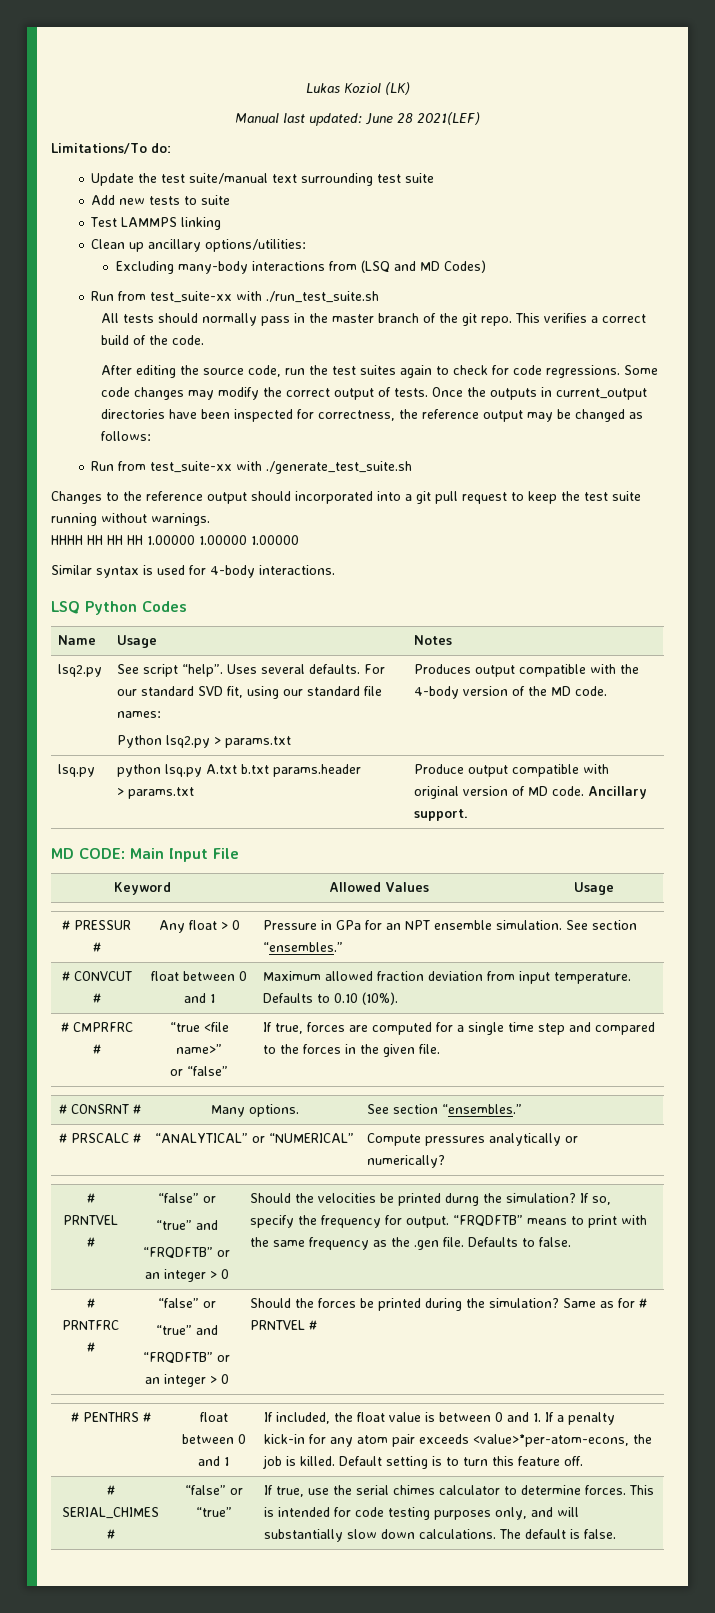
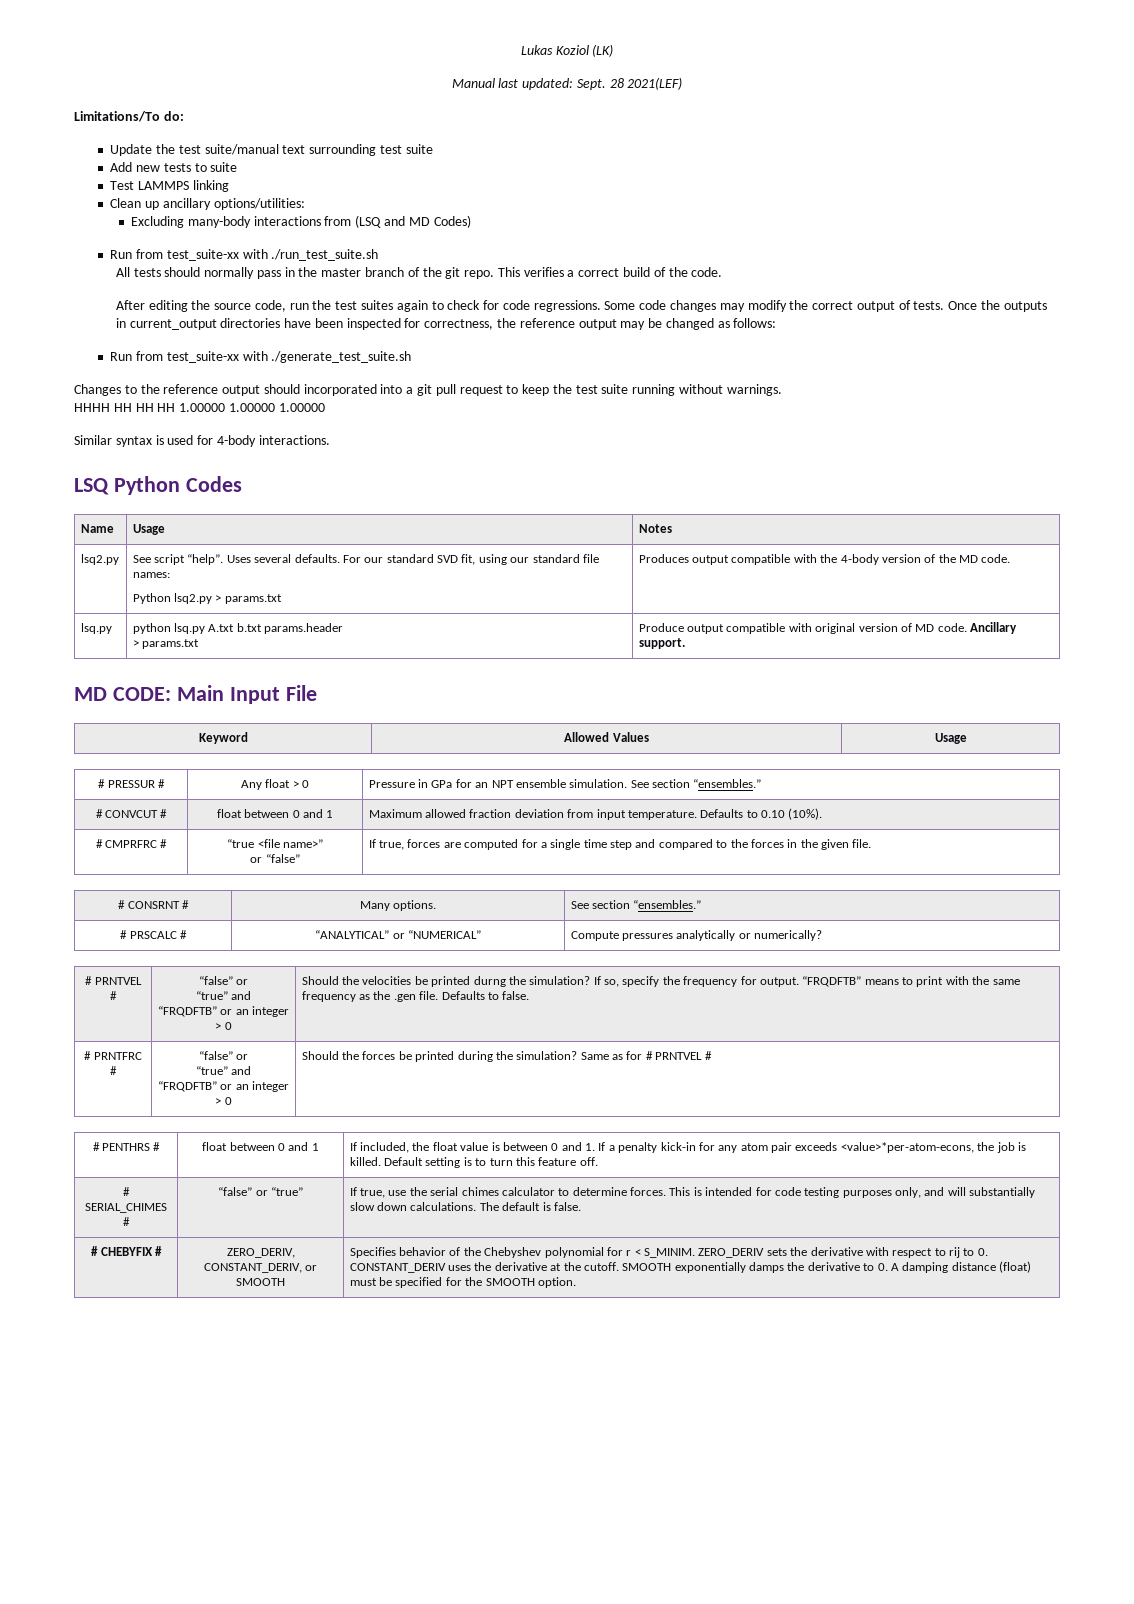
[365,113,393,125] June -> [576,79,606,90] Sept.
(617, 1534) none -> [91,1246,162,1256] [226,1248,295,1258] [203,1263,318,1273] [236,1278,285,1286] [349,1247,988,1258] [349,1261,1032,1273] [349,1277,576,1288] // # CHEBYFIX # | ZERO_DERIV, CONSTANT_DERIV, or SMOOTH | Specifies behavior of the Chebyshev polynomial for r < S_MINIM. ZERO_DERIV sets the derivative with respect to rij to 0. CONSTANT_DERIV uses the derivative at the cutoff. SMOOTH exponentially damps the derivative to 0. A damping distance (float) must be specified for the SMOOTH option.

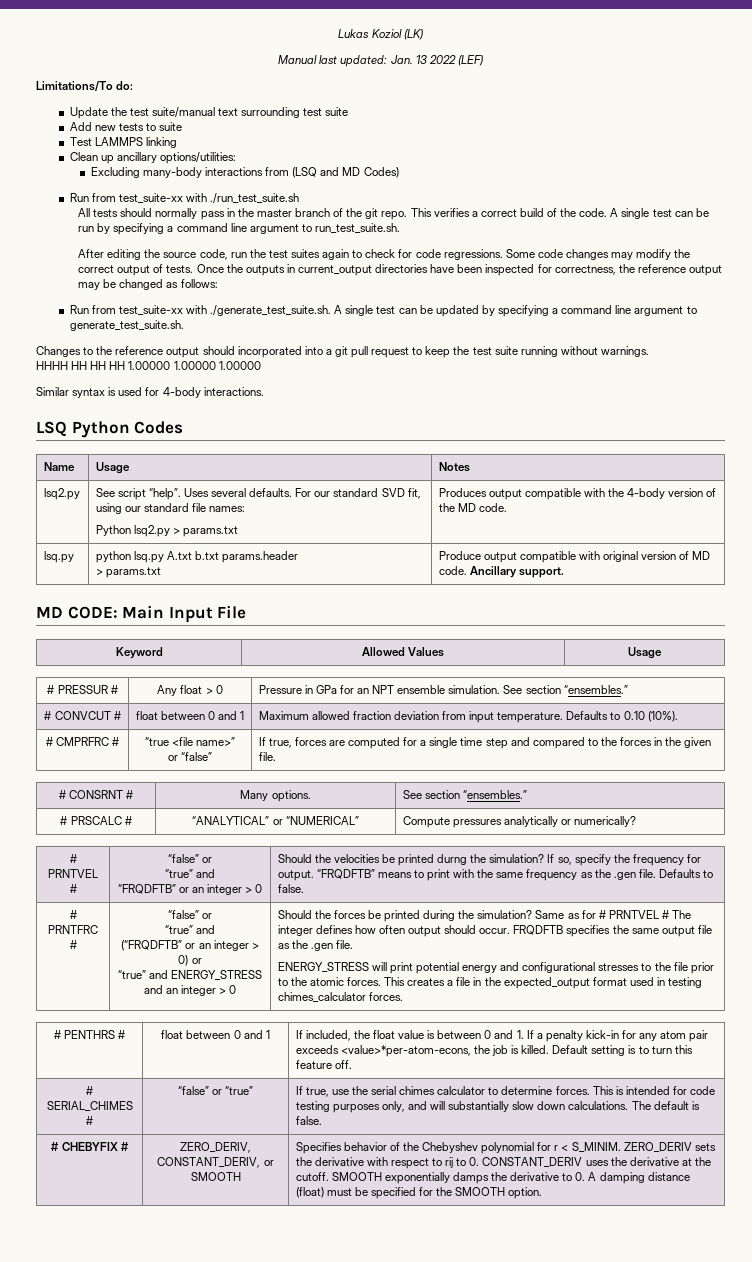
[576,77,683,90] Sept. 28 2021(LEF) -> [390,55,483,66] Jan. 13 2022 (LEF)
(723, 272) none -> [610,208,709,219] [78,223,400,235] A single test can be run by specifying a command line argument to run_test_suite.sh.
[271,351,412,363] ./generate_test_suite.sh -> [210,305,697,317] [69,320,184,331] ./generate_test_suite.sh. A single test can be updated by specifying a command line argument to generate_test_suite.sh.
[157,1081,290,1092] [215,1098,222,1105] “FRQDFTB” or an integer > -> [121,940,259,951] [178,955,202,966] [117,970,263,980] [143,985,227,996] (“FRQDFTB” or an integer > 0) or // “true” and ENERGY_STRESS and an integer >
(712, 1055) none -> [672,910,692,919] [277,925,712,937] [277,940,353,951] [277,962,714,974] [277,977,703,989] [277,992,403,1002] The integer defines how often output should occur. FRQDFTB specifies the same output file as the .gen file. // ENERGY_STRESS will print potential energy and configurational stresses to the file prior to the atomic forces. This creates a file in the expected_output format used in testing chimes_calculator forces.

